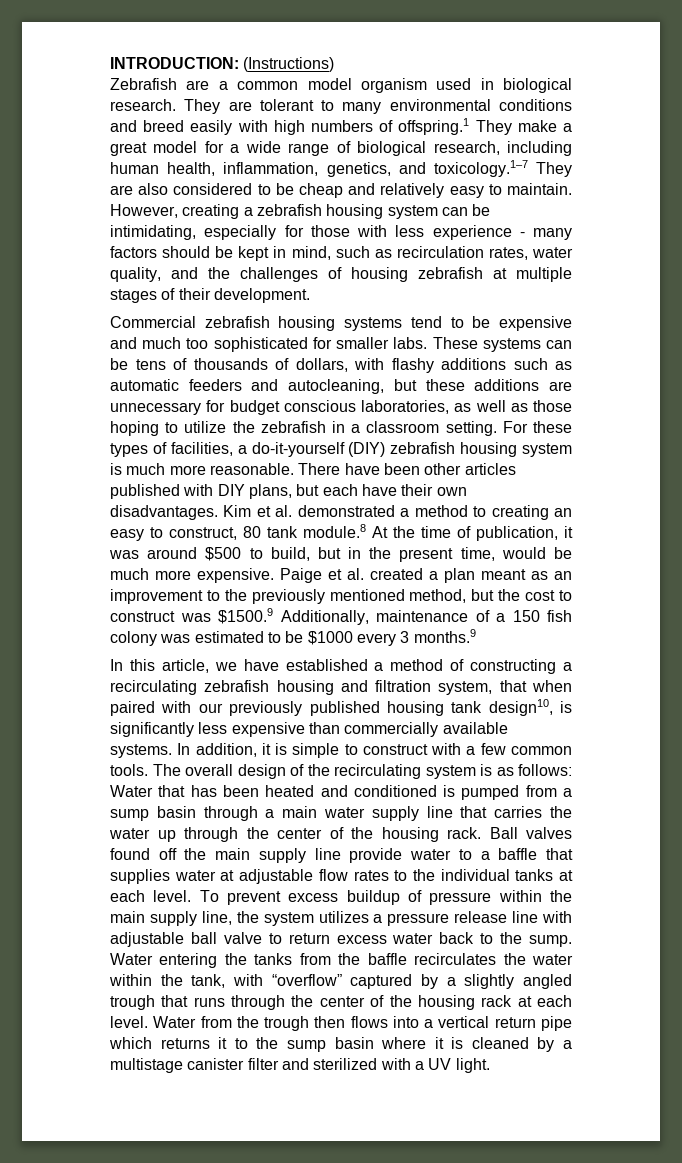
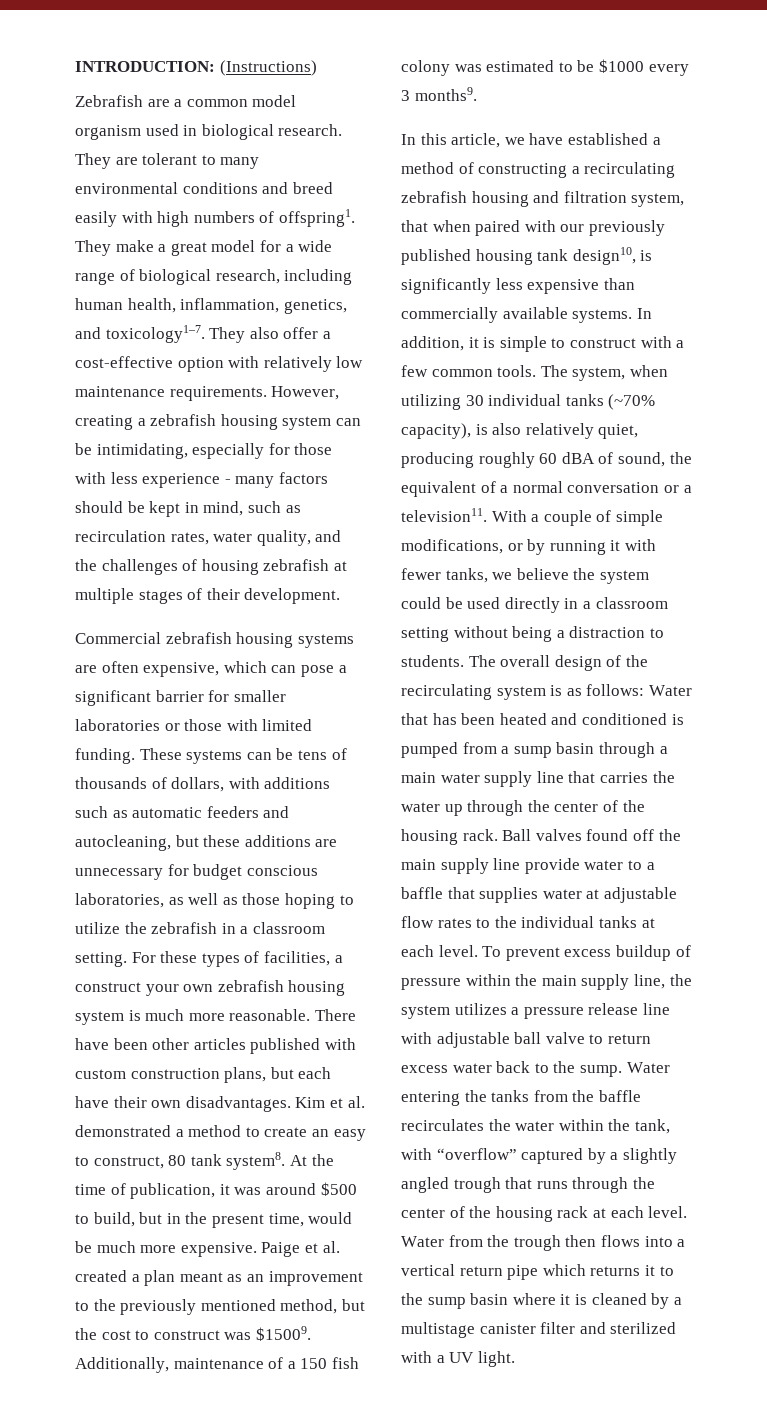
[398,118,470,135] offspring.1 -> [278,209,355,227] offspring1.
[433,160,572,177] [110,183,572,198] toxicology.1–7 They are also considered to be cheap and relatively easy to maintain. -> [105,325,331,343] [75,356,364,372] [75,386,267,401] toxicology1–7. They also offer a cost-effective option with relatively low maintenance requirements.
[410,316,572,331] [110,337,428,352] tend to be expensive and much too sophisticated for smaller labs. -> [75,661,347,677] [75,690,286,706] [75,719,313,731] [75,748,135,764] are often expensive, which can pose a significant barrier for smaller laboratories or those with limited funding.
[391,358,434,373] flashy -> (260, 783) none
[251,442,386,457] do-it-yourself (DIY) -> [75,982,214,996] construct your own
[217,484,245,496] DIY -> [75,1068,220,1079] custom construction
[491,505,549,520] creating -> [264,1127,308,1137] create
[303,524,366,538] module.8 -> [226,1152,286,1170] system8.
[218,608,273,624] $1500.9 -> [255,1326,311,1341] $15009.
[413,629,476,643] months.9 -> [414,87,477,101] months9.
(181, 770) none -> [572,365,668,381] [401,394,656,410] [401,423,639,439] [401,452,692,468] [401,481,692,497] [401,508,663,526] [401,539,656,555] [401,568,649,584] [401,597,668,613] [401,626,664,642] [401,655,496,667] system, when utilizing 30 individual tanks (~70% capacity), is also relatively quiet, producing roughly 60 dBA of sound, the equivalent of a normal conversation or a television11. With a couple of simple modifications, or by running it with fewer tanks, we believe the system could be used directly in a classroom setting without being a distraction to students. The

